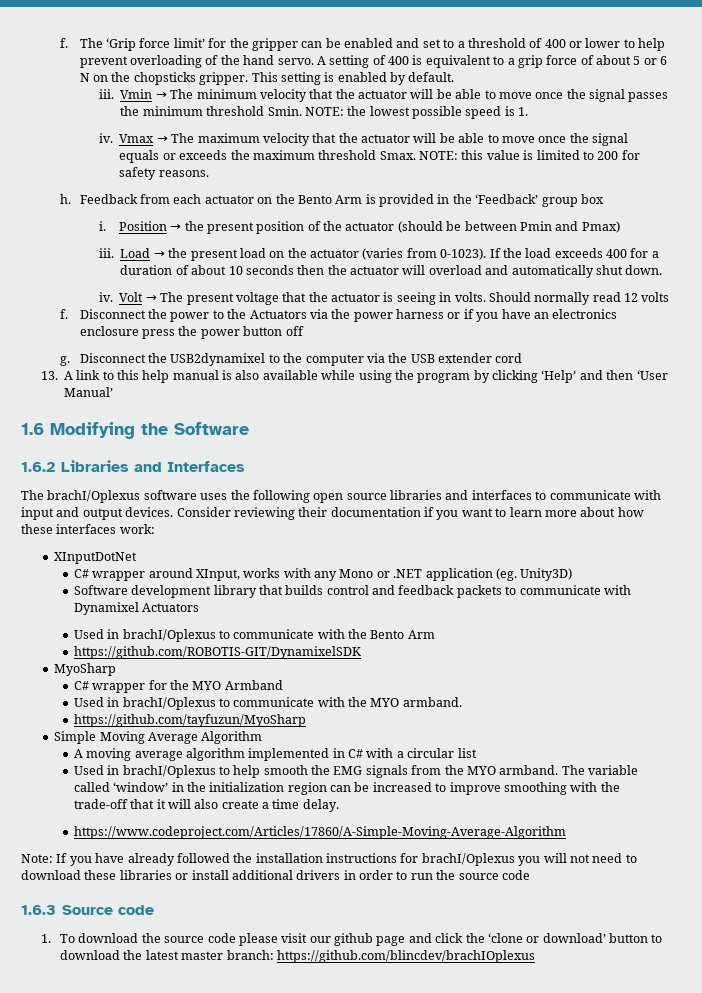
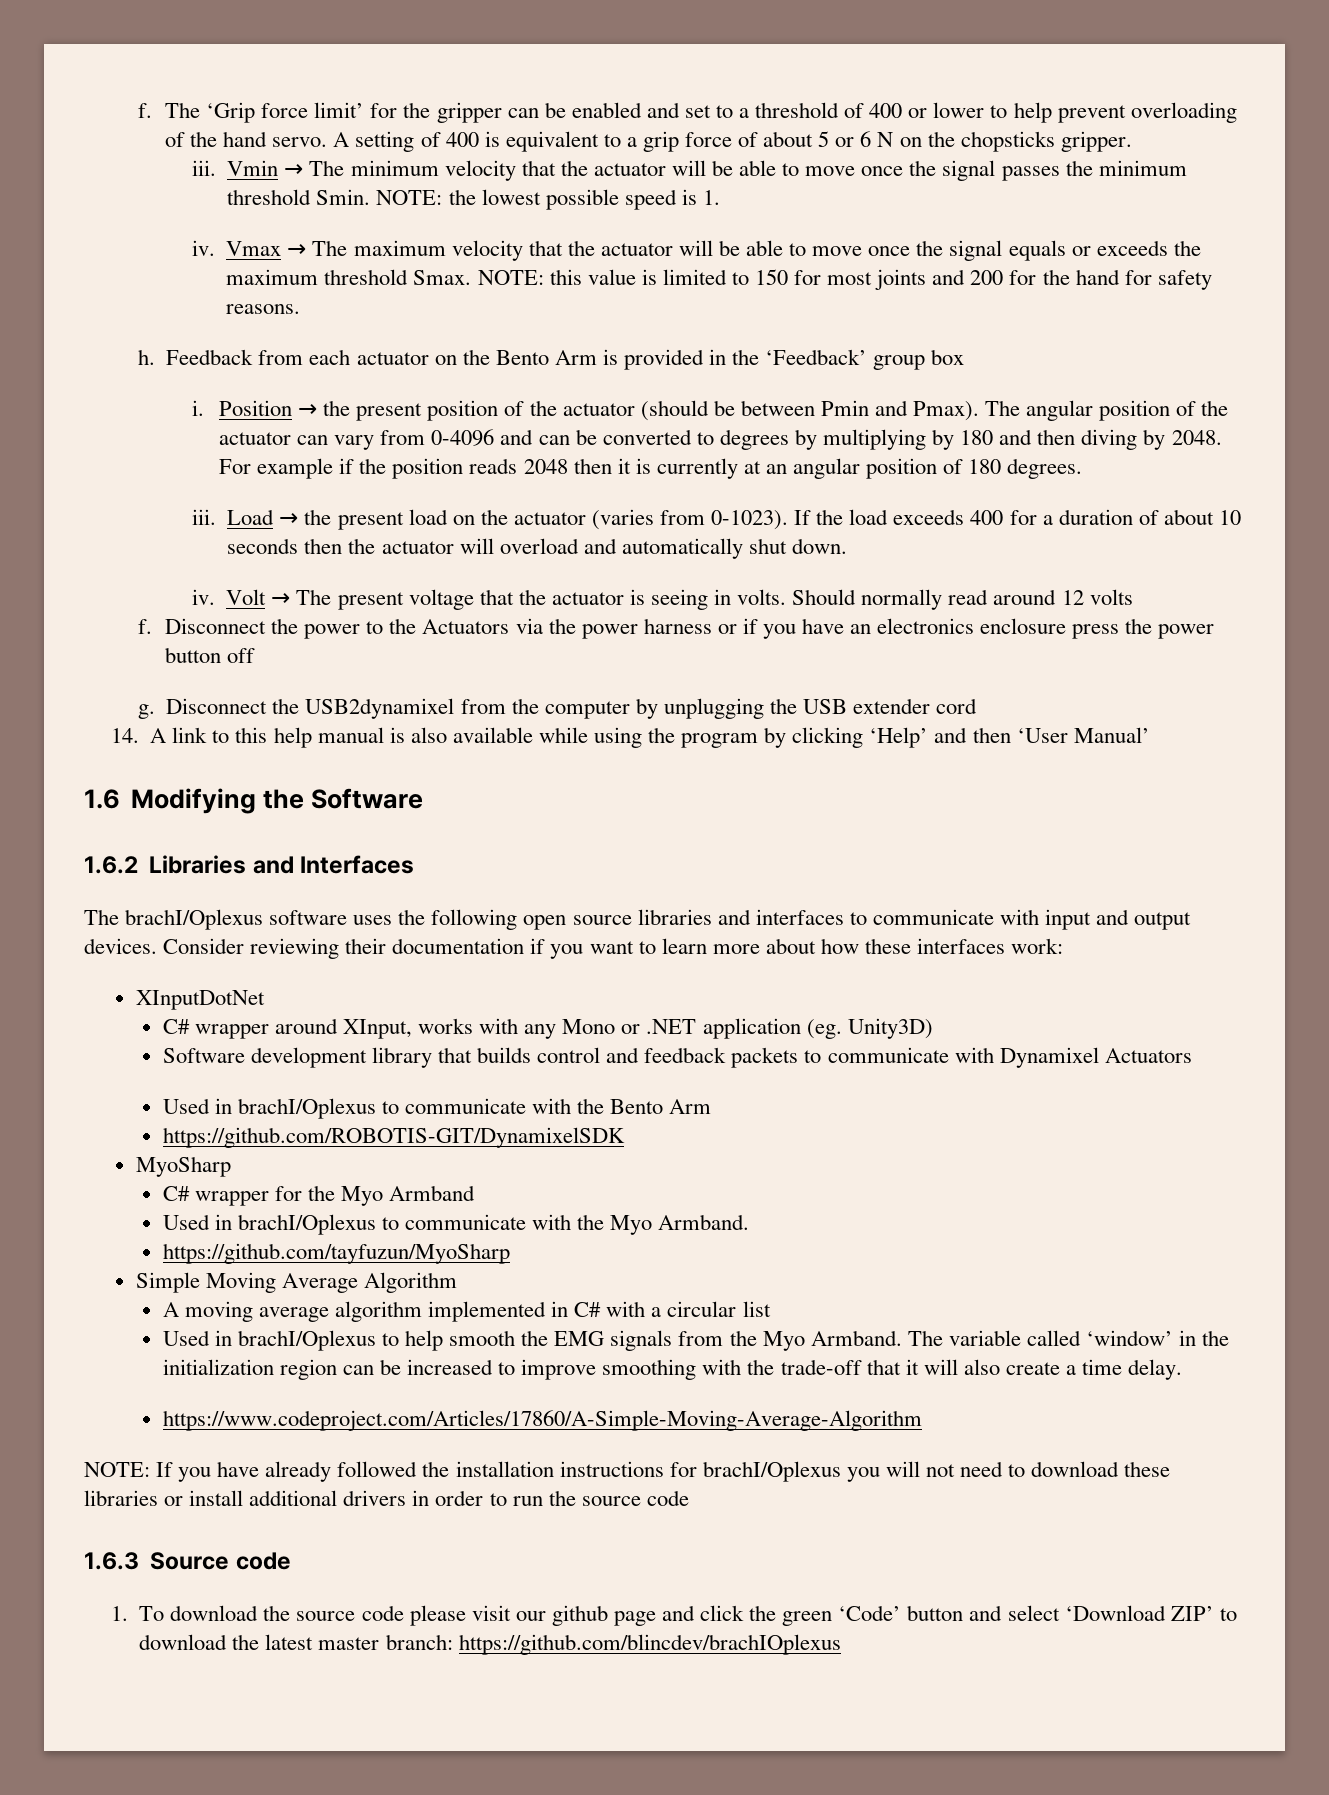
[251,72,455,85] This setting is enabled by default. -> (1132, 141) none
[597,151,619,160] 200 -> [754,269,1120,290] 150 for most joints and 200 for the hand
[581,221,620,233] Pmax) -> [913,400,1229,421] [219,429,1222,450] [219,458,1083,479] Pmax). The angular position of the actuator can vary from 0-4096 and can be converted to degrees by multiplying by 180 and then diving by 2048. For example if the position reads 2048 then it is currently at an angular position of 180 degrees.
(621, 297) none -> [993,589,1057,605] around
[268,354,280,363] to -> [460,699,506,714] from
[366,353,385,363] via -> [635,698,764,719] by unplugging
[40,371,58,380] 13. -> [111,728,140,743] 14.
[192,681,222,690] MYO -> [341,1186,384,1206] Myo
[370,697,462,707] MYO armband. -> [610,1214,750,1235] Myo Armband.
[466,765,559,775] MYO armband. -> [762,1330,902,1351] Myo Armband.
[21,854,53,863] Note: -> [84,1462,150,1477] NOTE:
[487,933,649,943] ‘clone or download’ button -> [782,1605,1214,1626] green ‘Code’ button and select ‘Download ZIP’

